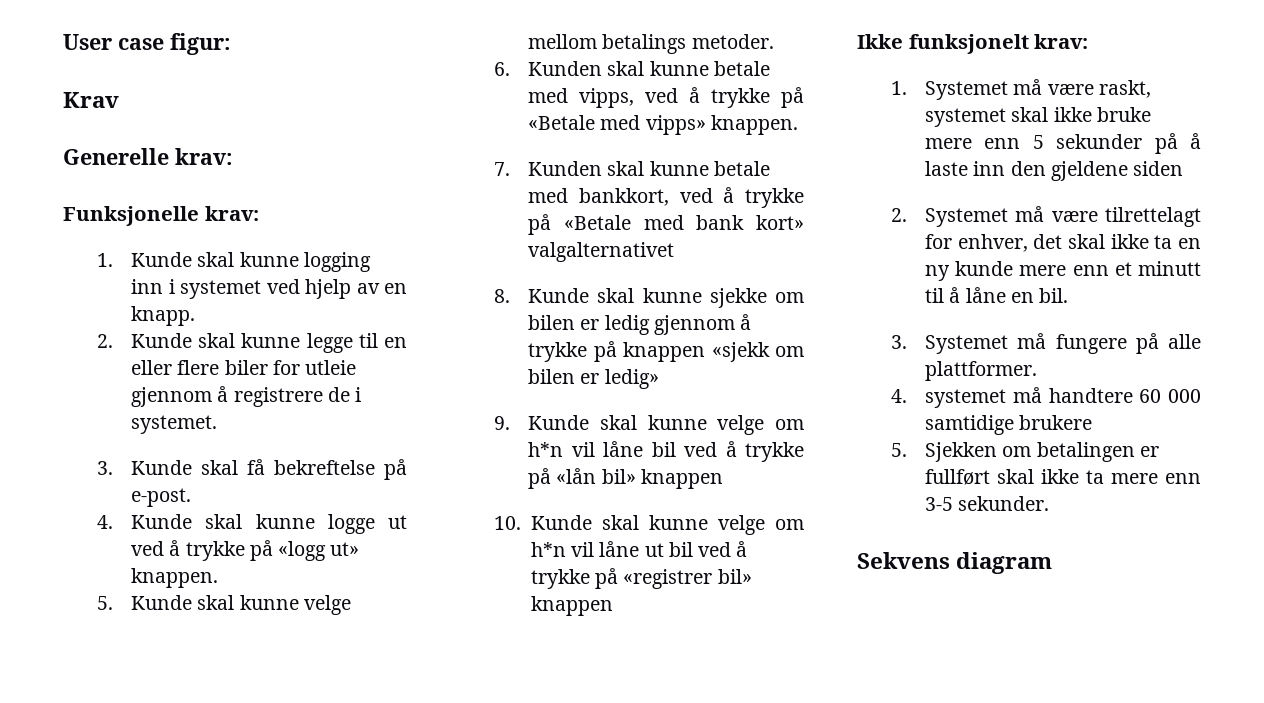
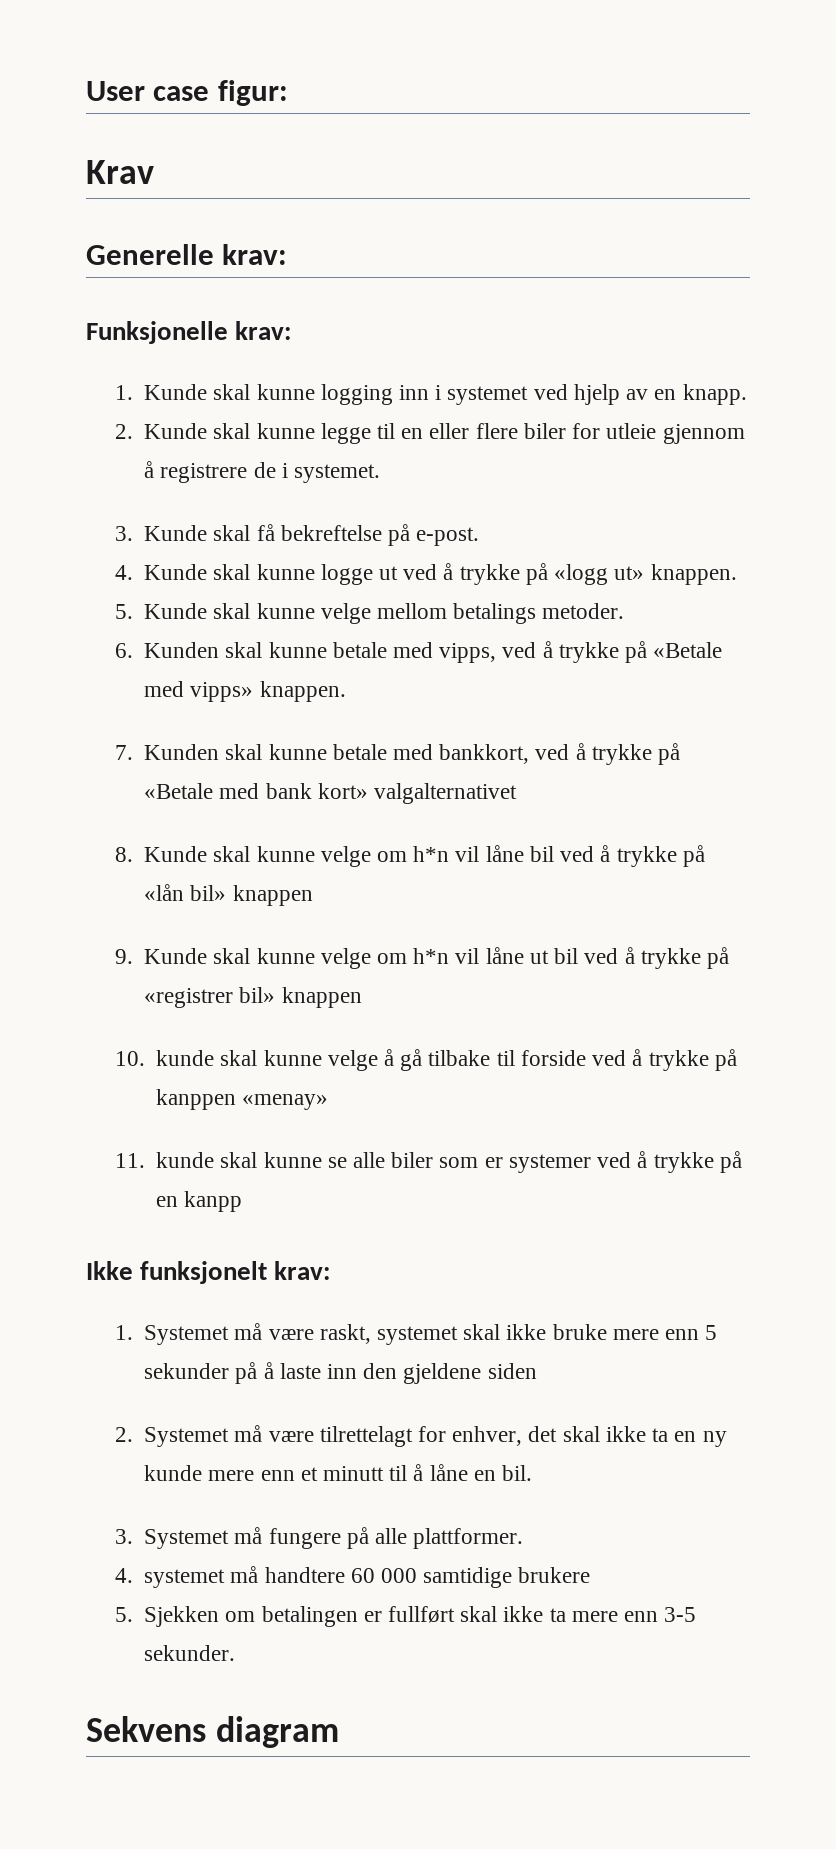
[709,288,804,308] [528,314,752,335] [528,341,804,362] [528,369,659,389] [494,415,707,430] sjekke om bilen er ledig gjennom å trykke på knappen «sjekk om bilen er ledig» // 9. Kunde skal kunne -> (315, 854) none
[494,516,522,530] 10. -> [114,949,133,964] 9.
(613, 606) none -> [114,1049,737,1071] [156,1089,329,1110] [114,1151,742,1173] [156,1191,243,1212] // 10. kunde skal kunne velge å gå tilbake til forside ved å trykke på kanppen «menay» // 11. kunde skal kunne se alle biler som er systemer ved å trykke på en kanpp

